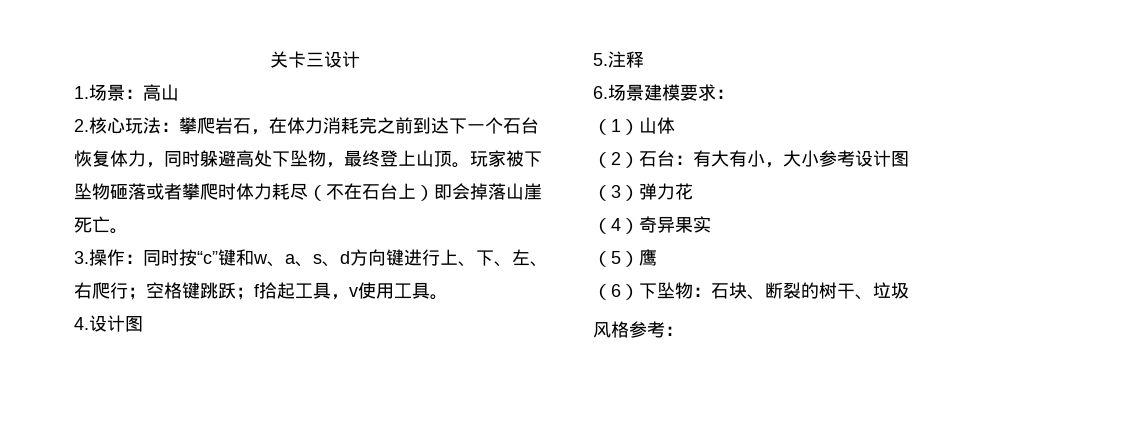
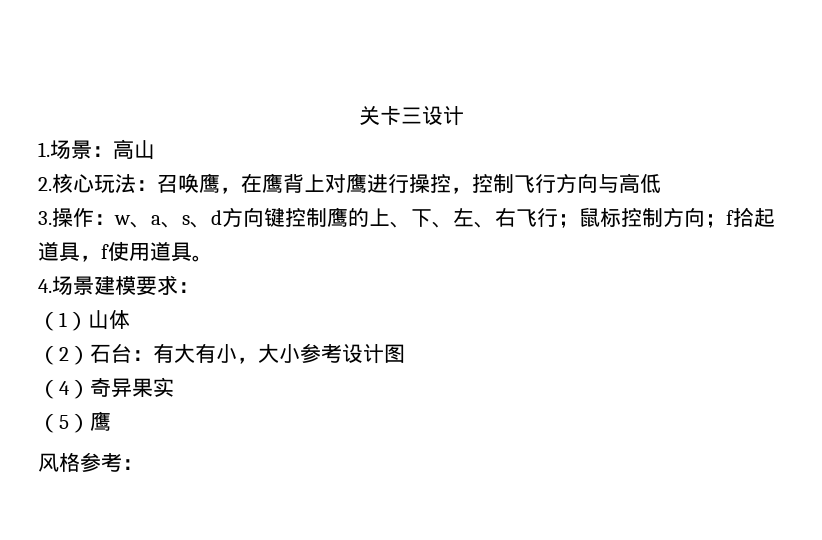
[179,117,539,135] [74,150,542,168] [74,183,542,201] [74,216,128,234] 攀爬岩石，在体力消耗完之前到达下一个石台恢复体力，同时躲避高处下坠物，最终登上山顶。玩家被下坠物砸落或者攀爬时体力耗尽（不在石台上）即会掉落山崖死亡。 -> [157,173,661,194] 召唤鹰，在鹰背上对鹰进行操控，控制飞行方向与高低
[143,249,254,266] 同时按“c”键和 -> (115, 219) none
[404,249,440,266] 进行 -> [285,207,369,227] 控制鹰的
[92,282,448,300] [74,315,143,332] [593,51,644,68] [593,86,608,99] 爬行；空格键跳跃；f拾起工具，v使用工具。 // 4.设计图 // 5.注释 // 6. -> [516,207,775,228] [38,241,213,262] [38,279,52,293] 飞行；鼠标控制方向；f拾起道具，f使用道具。 // 4.
[593,183,693,201] // （3）弹力花 -> (405, 353) none
[593,282,909,300] // （6）下坠物：石块、断裂的树干、垃圾 -> (111, 421) none

